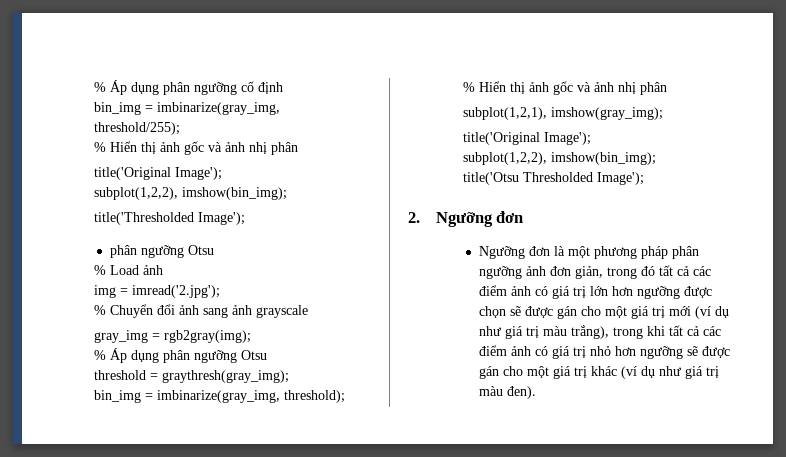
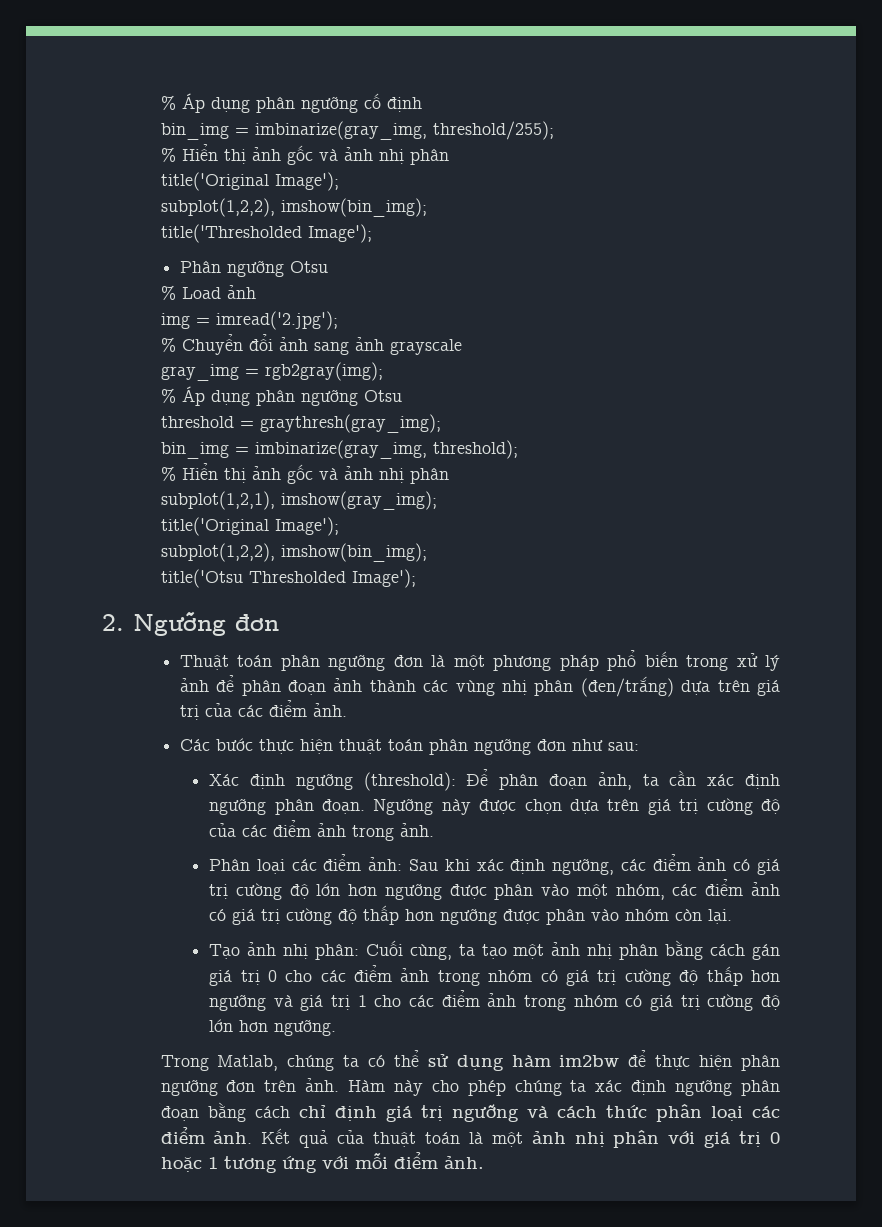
[109,245,137,258] phân -> [179,260,221,273] Phân
[478,246,525,259] Ngưỡng -> [179,654,386,671] Thuật toán phân ngưỡng
[671,246,699,259] [478,265,711,279] [478,285,586,299] phân ngưỡng ảnh đơn giản, trong đó tất cả các điểm ảnh có giá trị -> [607,650,780,671] [179,675,780,697] [179,700,347,720] [179,738,639,755] [209,769,781,791] [209,798,781,815] [209,820,435,841] [209,854,780,875] [209,883,309,900] phổ biến trong xử lý ảnh để phân đoạn ảnh thành các vùng nhị phân (đen/trắng) dựa trên giá trị của các điểm ảnh. // Các bước thực hiện thuật toán phân ngưỡng đơn như sau: // Xác định ngưỡng (threshold): Để phân đoạn ảnh, ta cần xác định ngưỡng phân đoạn. Ngưỡng này được chọn dựa trên giá trị cường độ của các điểm ảnh trong ảnh. // Phân loại các điểm ảnh: Sau khi xác định ngưỡng, các điểm ảnh có giá trị cường độ
[478,306,729,319] [478,325,721,339] [478,345,730,359] [478,366,719,379] [478,386,536,399] chọn sẽ được gán cho một giá trị mới (ví dụ như giá trị màu trắng), trong khi tất cả các điểm ảnh có giá trị nhỏ hơn ngưỡng sẽ được gán cho một giá trị khác (ví dụ như giá trị màu đen). -> [494,879,780,900] [209,905,733,925] [209,940,780,960] [209,965,780,986] [209,990,780,1011] [209,1019,337,1036] [160,1050,780,1071] [160,1078,780,1096] [160,1102,780,1122] [160,1127,780,1148] [160,1152,484,1173] phân vào một nhóm, các điểm ảnh có giá trị cường độ thấp hơn ngưỡng được phân vào nhóm còn lại. // Tạo ảnh nhị phân: Cuối cùng, ta tạo một ảnh nhị phân bằng cách gán giá trị 0 cho các điểm ảnh trong nhóm có giá trị cường độ thấp hơn ngưỡng và giá trị 1 cho các điểm ảnh trong nhóm có giá trị cường độ lớn hơn ngưỡng. // Trong Matlab, chúng ta có thể sử dụng hàm im2bw để thực hiện phân ngưỡng đơn trên ảnh. Hàm này cho phép chúng ta xác định ngưỡng phân đoạn bằng cách chỉ định giá trị ngưỡng và cách thức phân loại các điểm ảnh. Kết quả của thuật toán là một ảnh nhị phân với giá trị 0 hoặc 1 tương ứng với mỗi điểm ảnh.

